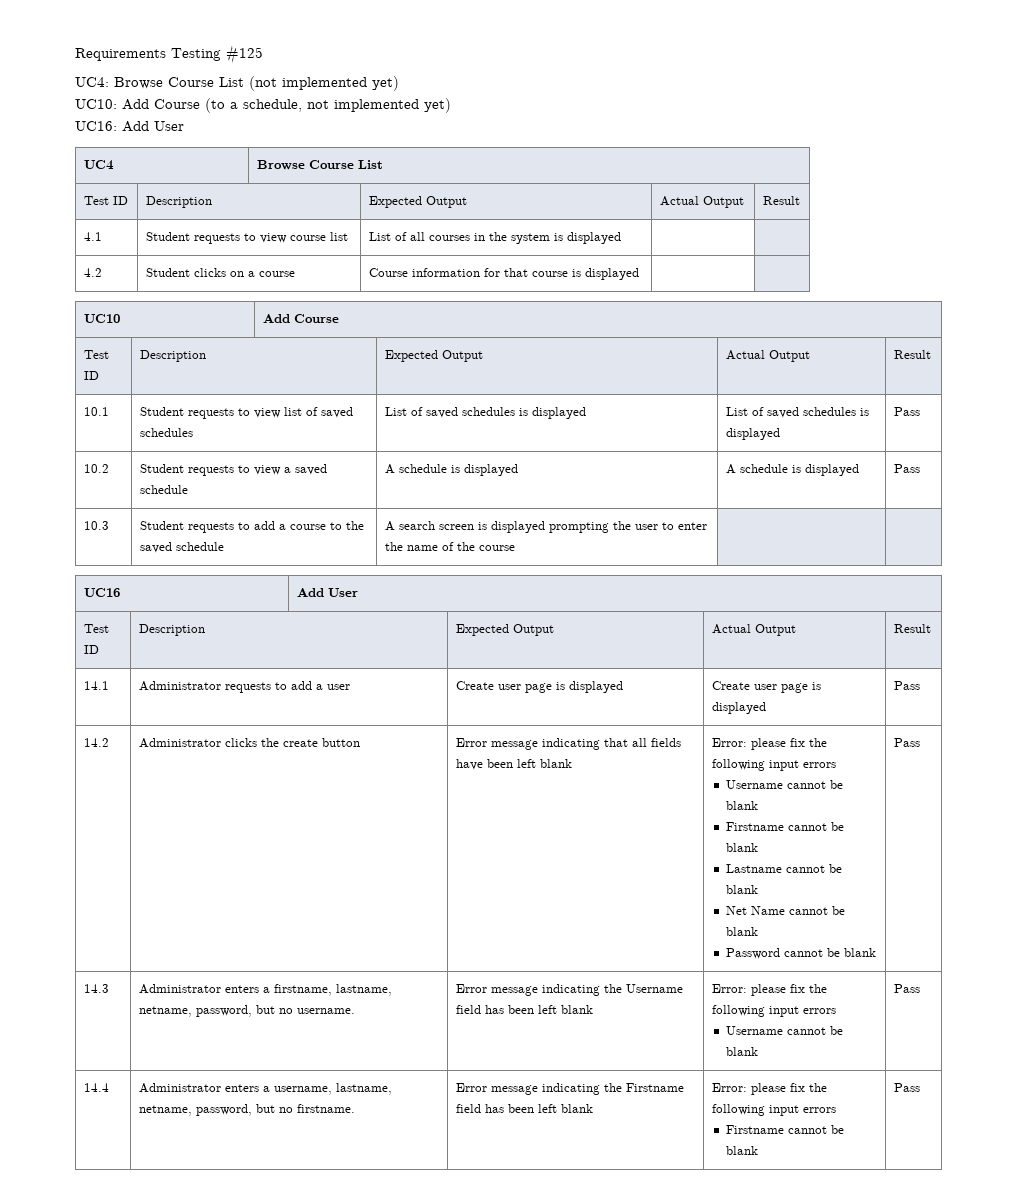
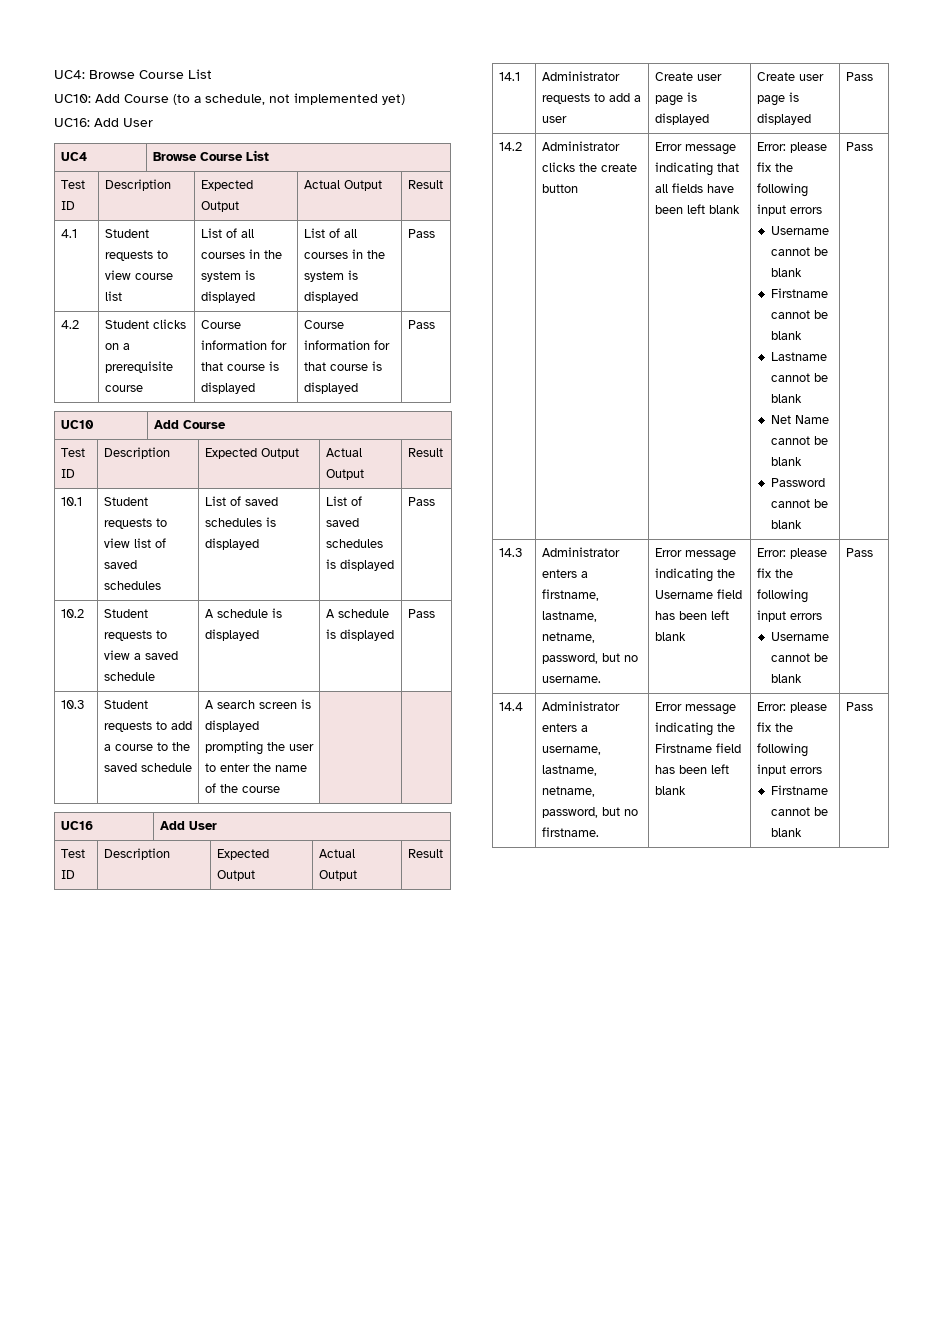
[75,45,263,64] Requirements Testing #125 // -> (54, 74) none
[249,76,399,91] (not implemented yet) -> (212, 74) none
(621, 238) | -> [303,228,357,238] [303,249,385,259] [303,270,358,282] [303,291,358,303] [407,229,435,238] List of all courses in the system is displayed | Pass
(255, 274) none -> [104,361,173,373] prerequisite
(639, 274) | -> [303,320,344,329] [303,340,390,350] [303,361,382,371] [303,382,358,394] [407,320,435,329] Course information for that course is displayed | Pass

